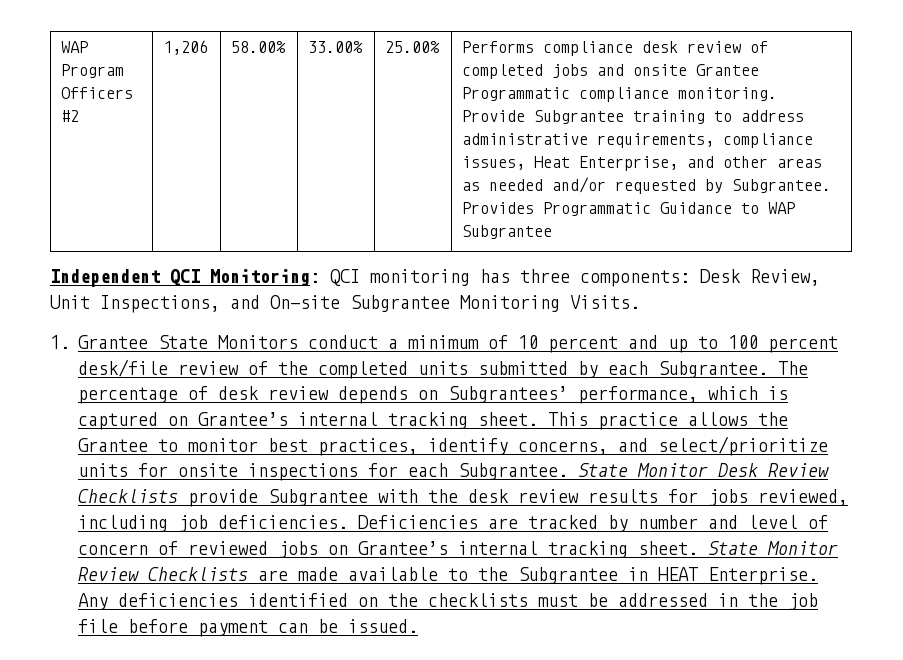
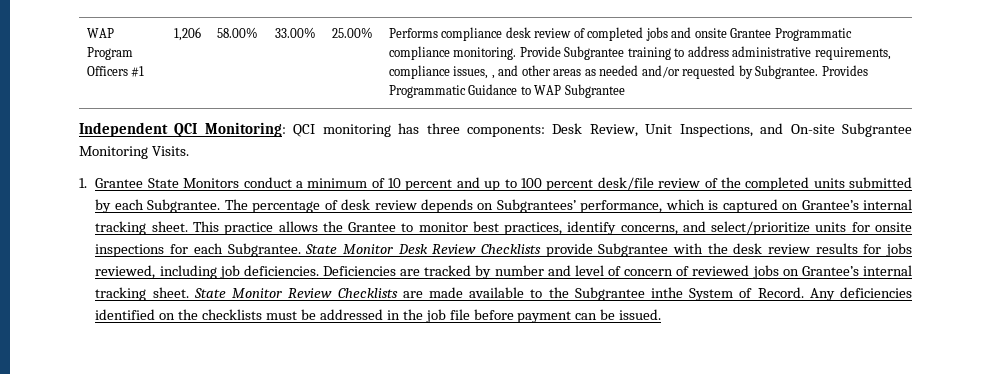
[60,110,79,122] #2 -> [131,66,145,77] #1
[533,156,678,171] Heat Enterprise, -> [491,75,495,79] ,
[627,567,818,585] in HEAT Enterprise. -> [650,287,804,301] inthe System of Record.

